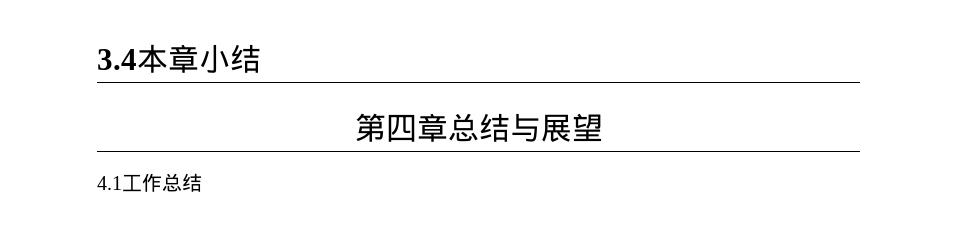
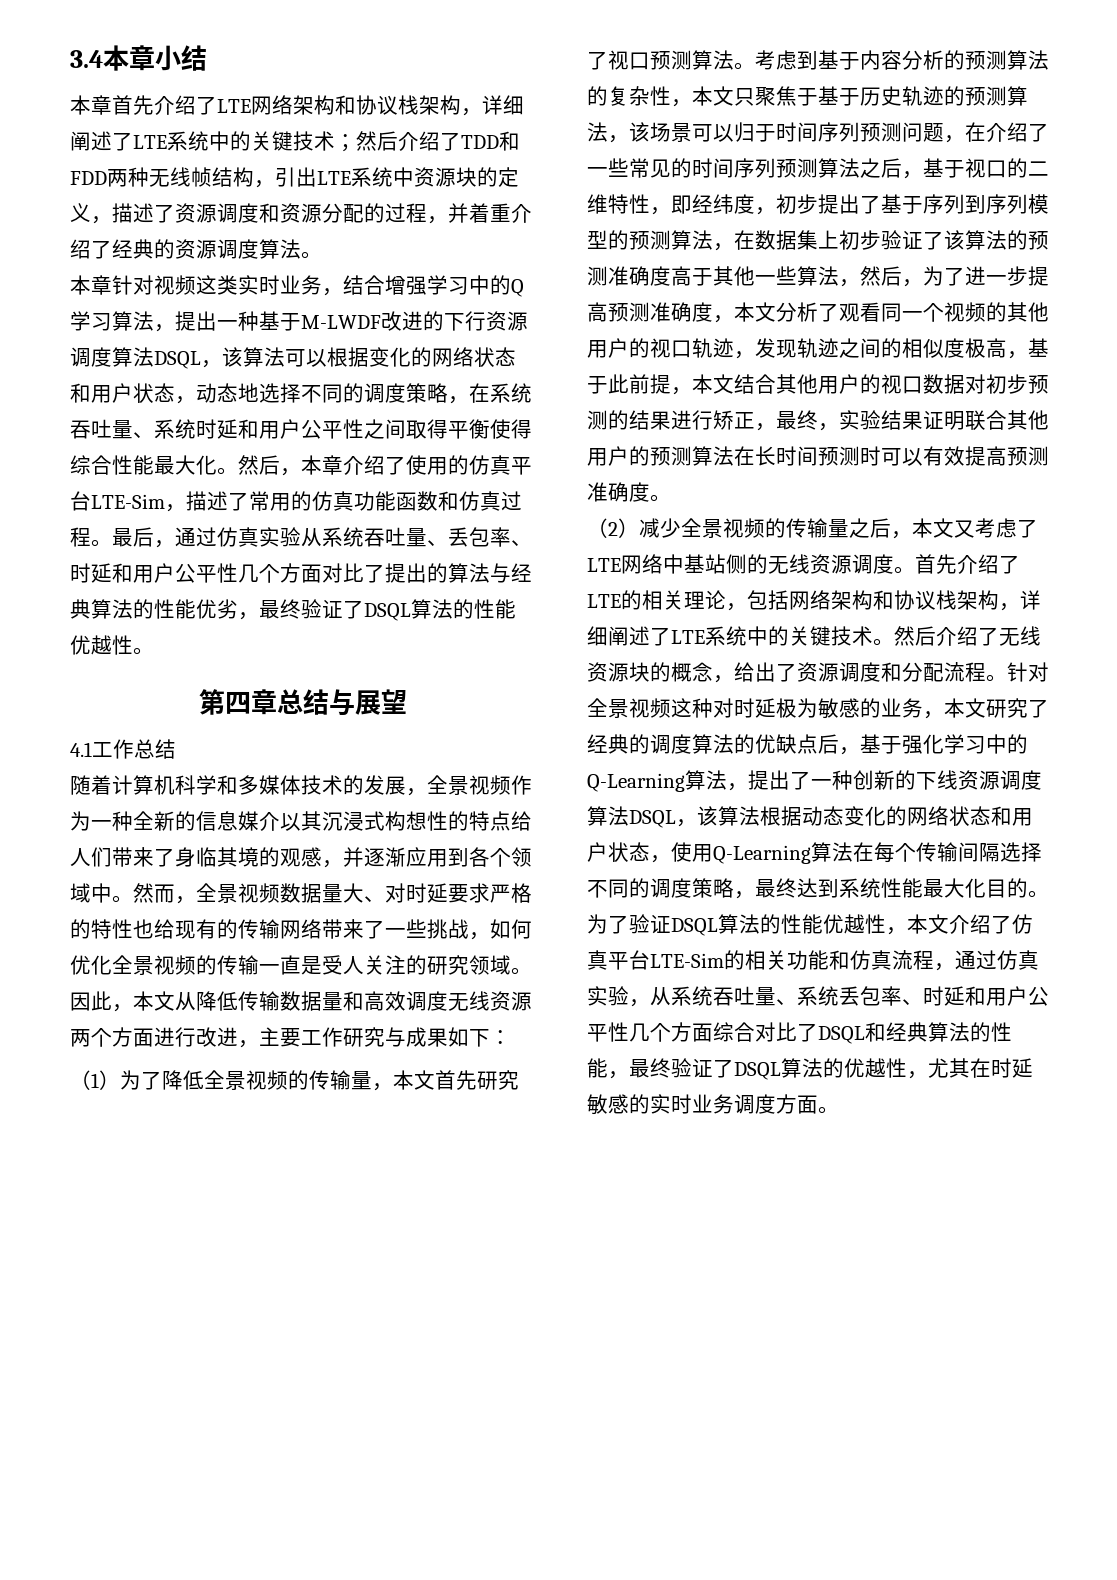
(261, 58) none -> [70,95,524,116] [70,131,520,152] [70,167,519,188] [70,203,532,224] [70,239,322,259] [70,275,524,297] [70,311,528,332] [70,347,516,369] [70,383,532,404] [70,419,532,439] [70,455,532,476] [70,491,522,512] [70,527,532,548] [70,563,532,583] [70,599,516,621] [70,635,154,655] // 本章首先介绍了LTE网络架构和协议栈架构，详细阐述了LTE系统中的关键技术；然后介绍了TDD和FDD两种无线帧结构，引出LTE系统中资源块的定义，描述了资源调度和资源分配的过程，并着重介绍了经典的资源调度算法。 // 本章针对视频这类实时业务，结合增强学习中的Q学习算法，提出一种基于M-LWDF改进的下行资源调度算法DSQL，该算法可以根据变化的网络状态和用户状态，动态地选择不同的调度策略，在系统吞吐量、系统时延和用户公平性之间取得平衡使得综合性能最大化。然后，本章介绍了使用的仿真平台LTE-Sim，描述了常用的仿真功能函数和仿真过程。最后，通过仿真实验从系统吞吐量、丢包率、时延和用户公平性几个方面对比了提出的算法与经典算法的性能优劣，最终验证了DSQL算法的性能优越性。
(202, 182) none -> [70,775,532,796] [70,811,532,831] [70,847,532,868] [70,883,532,904] [70,919,532,940] [70,955,532,975] [70,991,532,1012] [70,1027,511,1048] [70,1070,519,1091] [587,50,1049,70] [587,86,1028,107] [587,122,1049,143] [587,158,1049,179] [587,194,1049,215] [587,230,1049,251] [587,266,1049,287] [587,302,1049,323] [587,338,1049,359] [587,374,1049,395] [587,410,1049,431] [587,446,1049,466] [587,482,671,502] [587,518,1038,539] [587,554,1020,574] [587,590,1041,611] [587,626,1041,646] [587,662,1049,683] [587,698,1049,719] [587,734,1028,755] [587,770,1042,792] [587,806,1033,828] [587,842,1042,864] [587,878,1049,899] [587,914,1033,936] [587,950,1039,971] [587,986,1049,1007] [587,1022,1012,1044] [587,1058,1033,1080] [587,1094,839,1115] // 随着计算机科学和多媒体技术的发展，全景视频作为一种全新的信息媒介以其沉浸式构想性的特点给人们带来了身临其境的观感，并逐渐应用到各个领域中。然而，全景视频数据量大、对时延要求严格的特性也给现有的传输网络带来了一些挑战，如何优化全景视频的传输一直是受人关注的研究领域。因此，本文从降低传输数据量和高效调度无线资源两个方面进行改进，主要工作研究与成果如下： // （1）为了降低全景视频的传输量，本文首先研究了视口预测算法。考虑到基于内容分析的预测算法的复杂性，本文只聚焦于基于历史轨迹的预测算法，该场景可以归于时间序列预测问题，在介绍了一些常见的时间序列预测算法之后，基于视口的二维特性，即经纬度，初步提出了基于序列到序列模型的预测算法，在数据集上初步验证了该算法的预测准确度高于其他一些算法，然后，为了进一步提高预测准确度，本文分析了观看同一个视频的其他用户的视口轨迹，发现轨迹之间的相似度极高，基于此前提，本文结合其他用户的视口数据对初步预测的结果进行矫正，最终，实验结果证明联合其他用户的预测算法在长时间预测时可以有效提高预测准确度。 // （2）减少全景视频的传输量之后，本文又考虑了LTE网络中基站侧的无线资源调度。首先介绍了LTE的相关理论，包括网络架构和协议栈架构，详细阐述了LTE系统中的关键技术。然后介绍了无线资源块的概念，给出了资源调度和分配流程。针对全景视频这种对时延极为敏感的业务，本文研究了经典的调度算法的优缺点后，基于强化学习中的Q-Learning算法，提出了一种创新的下线资源调度算法DSQL，该算法根据动态变化的网络状态和用户状态，使用Q-Learning算法在每个传输间隔选择不同的调度策略，最终达到系统性能最大化目的。为了验证DSQL算法的性能优越性，本文介绍了仿真平台LTE-Sim的相关功能和仿真流程，通过仿真实验，从系统吞吐量、系统丢包率、时延和用户公平性几个方面综合对比了DSQL和经典算法的性能，最终验证了DSQL算法的优越性，尤其在时延敏感的实时业务调度方面。

